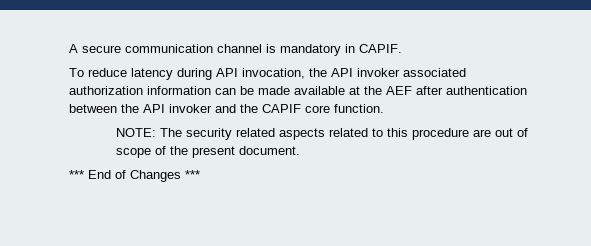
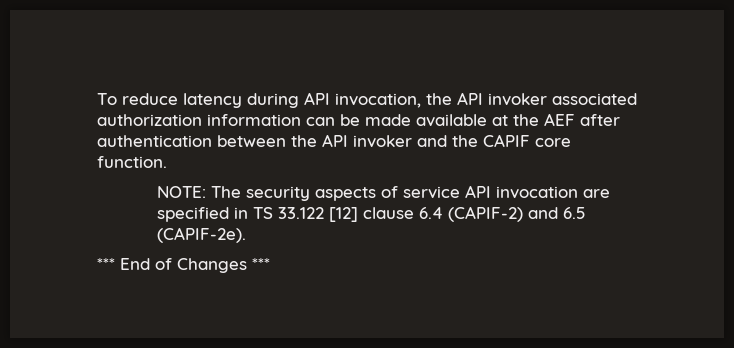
[69,44,402,56] A secure communication channel is mandatory in CAPIF. // -> (97, 99) none
[236,128,529,140] [116,146,301,158] related aspects related to this procedure are out of scope of the present document. -> [314,185,610,201] [156,206,586,222] [156,227,246,243] aspects of service API invocation are specified in TS 33.122 [12] clause 6.4 (CAPIF-2) and 6.5 (CAPIF-2e).

